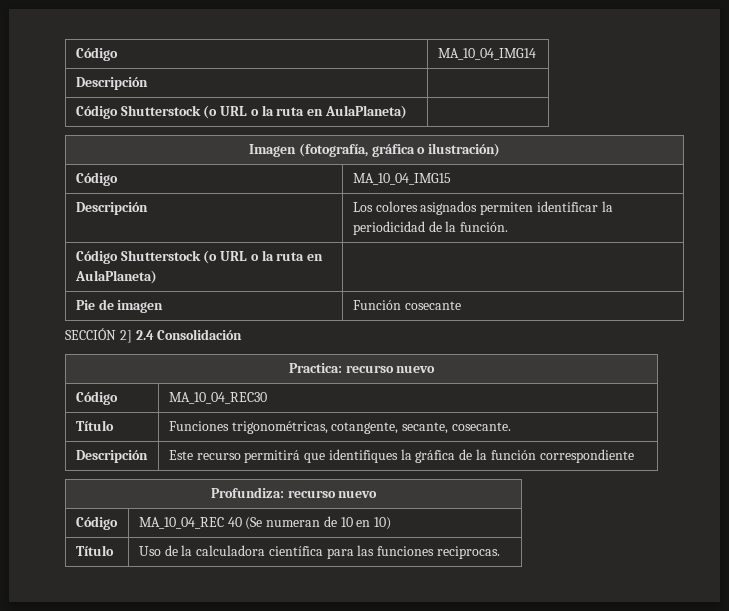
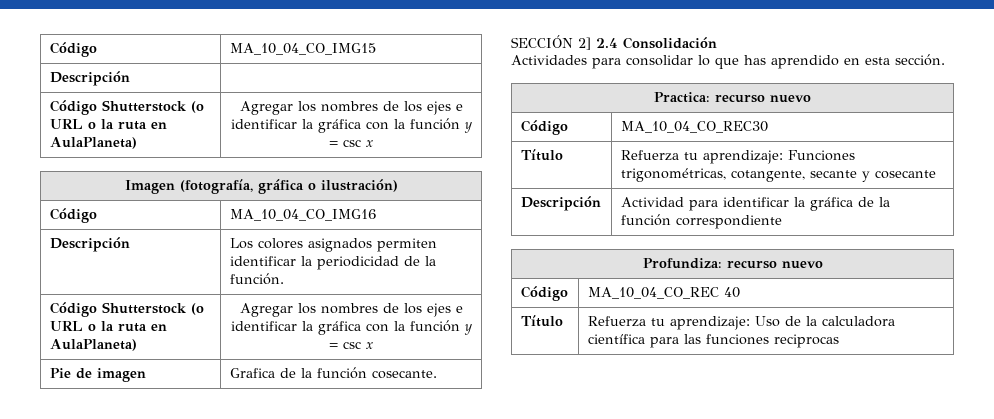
[75,47,118,61] [437,48,536,60] Código | MA_10_04_IMG14 -> [49,42,97,57] [229,43,376,55] Código | MA_10_04_CO_IMG15
(408, 112) none -> [239,101,463,115] [230,118,472,133] [329,139,373,147] Agregar los nombres de los ejes e identificar la gráfica con la función y = csc x
[352,173,451,185] MA_10_04_IMG15 -> [229,209,376,221] MA_10_04_CO_IMG16
[75,299,164,313] [352,300,461,310] [65,328,243,343] // Pie de imagen | Función cosecante // SECCIÓN 2] 2.4 Consolidación -> [239,303,463,317] [230,320,472,335] [329,341,373,349] [49,368,146,382] [229,367,437,379] [511,35,717,50] [511,54,945,69] Agregar los nombres de los ejes e identificar la gráfica con la función y = csc x // Pie de imagen | Grafica de la función cosecante. // SECCIÓN 2] 2.4 Consolidación // Actividades para consolidar lo que has aprendido en esta sección.
[168,392,267,404] [75,420,114,431] [168,421,511,434] [75,450,148,463] [168,449,398,463] MA_10_04_REC30 // Título | Funciones trigonométricas, cotangente, secante, cosecante. // Descripción | Este recurso permitirá que identifiques -> [620,121,768,133] [520,149,563,161] [620,150,855,164] [620,168,936,182] [520,196,601,211] [620,197,789,211] MA_10_04_CO_REC30 // Título | Refuerza tu aprendizaje: Funciones trigonométricas, cotangente, secante y cosecante // Descripción | Actividad para identificar
[138,517,224,529] MA_10_04_REC -> [587,287,719,299] MA_10_04_CO_REC
[245,516,392,530] [75,545,114,556] (Se numeran de 10 en 10) // Título | -> [520,315,563,327] [587,316,750,330] // Título | Refuerza tu aprendizaje:
[437,546,501,559] reciprocas. -> [773,334,839,348] reciprocas

